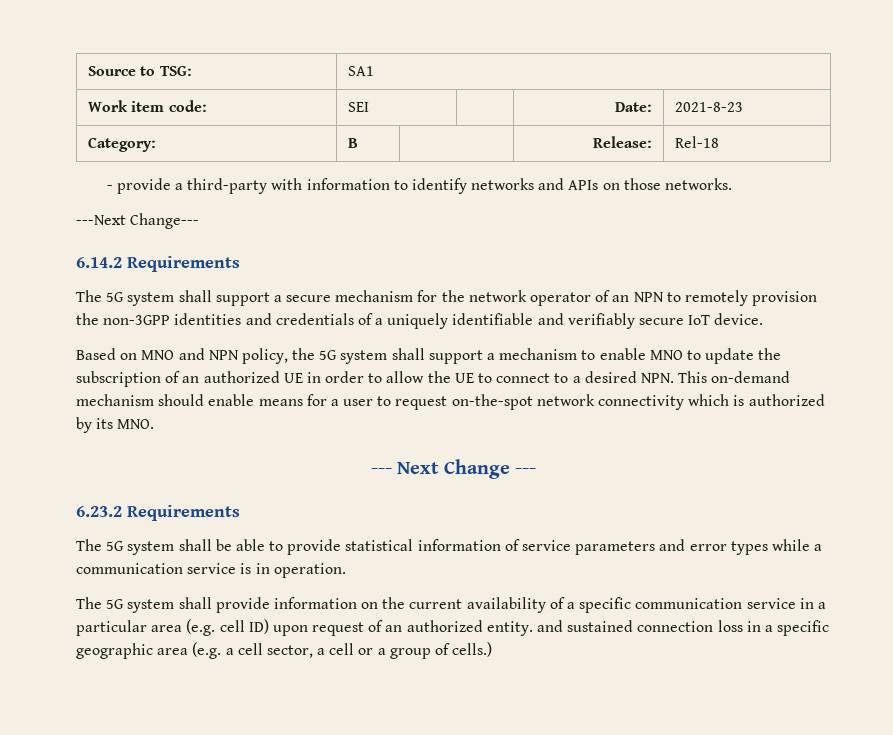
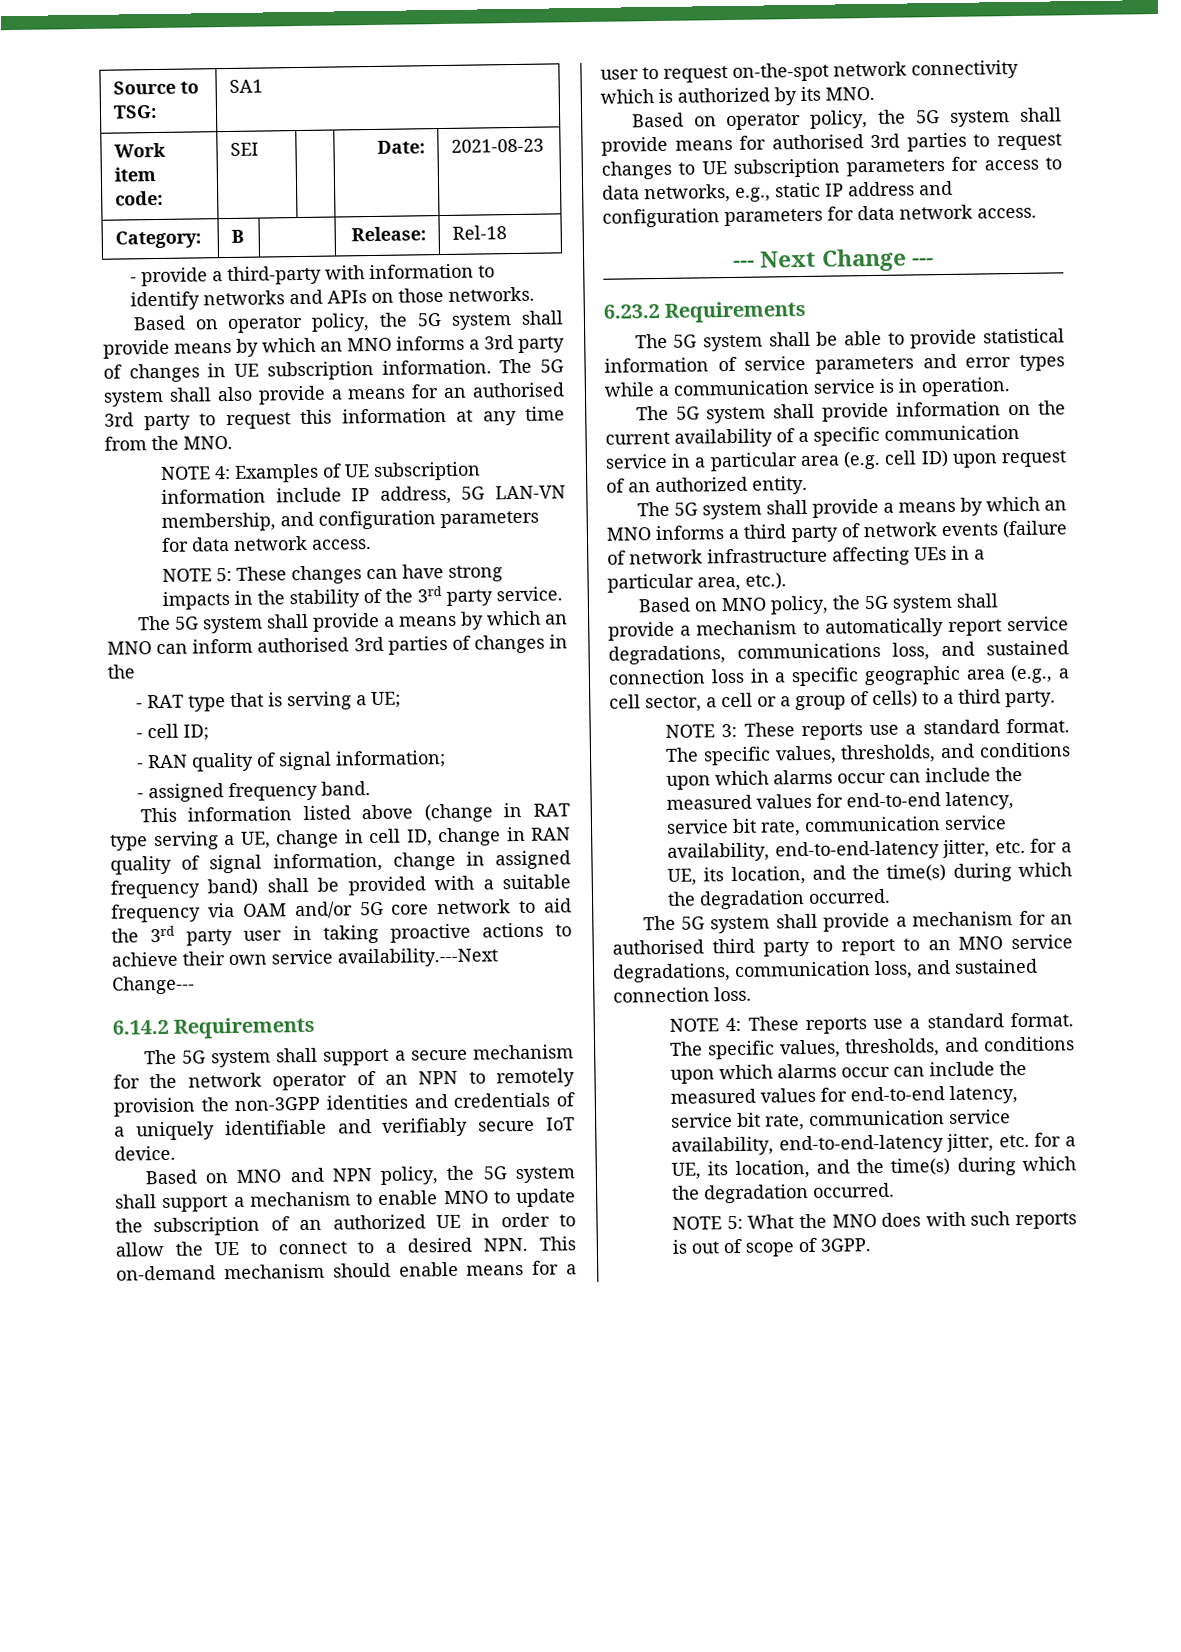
[675,102,744,112] 2021-8-23 -> [451,138,545,153] 2021-08-23
[76,215,126,225] ---Next -> [132,310,563,334] [103,335,565,359] [103,358,564,383] [103,382,564,407] [104,406,565,431] [104,435,233,451] [159,461,481,483] [160,485,566,505] [160,510,539,532] [160,535,372,552] [161,564,503,585] [161,586,563,610] [137,610,568,634] [107,634,568,655] [107,664,135,679] [135,691,401,712] [135,723,209,741] [136,750,446,772] [136,781,371,803] [139,802,570,823] [110,826,571,851] [110,850,571,875] [110,874,571,899] [111,898,572,923] [111,922,572,946] [111,947,498,968] Based on operator policy, the 5G system shall provide means by which an MNO informs a 3rd party of changes in UE subscription information. The 5G system shall also provide a means for an authorised 3rd party to request this information at any time from the MNO. // NOTE 4: Examples of UE subscription information include IP address, 5G LAN-VN membership, and configuration parameters for data network access. // NOTE 5: These changes can have strong impacts in the stability of the 3rd party service. // The 5G system shall provide a means by which an MNO can inform authorised 3rd parties of changes in the // - RAT type that is serving a UE; // - cell ID; // - RAN quality of signal information; // - assigned frequency band. // This information listed above (change in RAT type serving a UE, change in cell ID, change in RAN quality of signal information, change in assigned frequency band) shall be provided with a suitable frequency via OAM and/or 5G core network to aid the 3rd party user in taking proactive actions to achieve their own service availability.---Next
(155, 424) none -> [631,107,1062,131] [601,132,1062,156] [601,156,1062,180] [602,180,953,204] [602,204,1037,228] // Based on operator policy, the 5G system shall provide means for authorised 3rd parties to request changes to UE subscription parameters for access to data networks, e.g., static IP address and configuration parameters for data network access.
(533, 628) none -> [636,496,1067,520] [606,520,1068,543] [607,545,985,566] [607,572,787,593] [637,593,998,615] [608,616,1069,641] [608,642,930,665] // The 5G system shall provide a means by which an MNO informs a third party of network events (failure of network infrastructure affecting UEs in a particular area, etc.). // Based on MNO policy, the 5G system shall provide a mechanism to automatically report service degradations, communications loss,
[192,642,222,659] (e.g. -> [1010,664,1054,684] (e.g.,
[452,642,493,657] cells.) -> [872,689,1056,709] [664,718,1070,741] [664,742,1071,766] [665,766,1023,790] [665,791,1014,811] [665,815,1007,837] [666,838,1072,862] [666,862,1072,886] [666,888,891,910] [642,910,1073,934] [612,934,1073,957] [612,958,1038,983] [613,986,752,1003] [668,1012,1074,1035] [669,1036,1075,1060] [669,1060,1027,1084] [669,1085,1018,1105] [670,1109,1011,1131] [670,1132,1076,1156] [670,1156,1076,1180] [671,1182,895,1204] [671,1211,1077,1230] [671,1237,871,1257] cells) to a third party. // NOTE 3: These reports use a standard format. The specific values, thresholds, and conditions upon which alarms occur can include the measured values for end-to-end latency, service bit rate, communication service availability, end-to-end-latency jitter, etc. for a UE, its location, and the time(s) during which the degradation occurred. // The 5G system shall provide a mechanism for an authorised third party to report to an MNO service degradations, communication loss, and sustained connection loss. // NOTE 4: These reports use a standard format. The specific values, thresholds, and conditions upon which alarms occur can include the measured values for end-to-end latency, service bit rate, communication service availability, end-to-end-latency jitter, etc. for a UE, its location, and the time(s) during which the degradation occurred. // NOTE 5: What the MNO does with such reports is out of scope of 3GPP.

